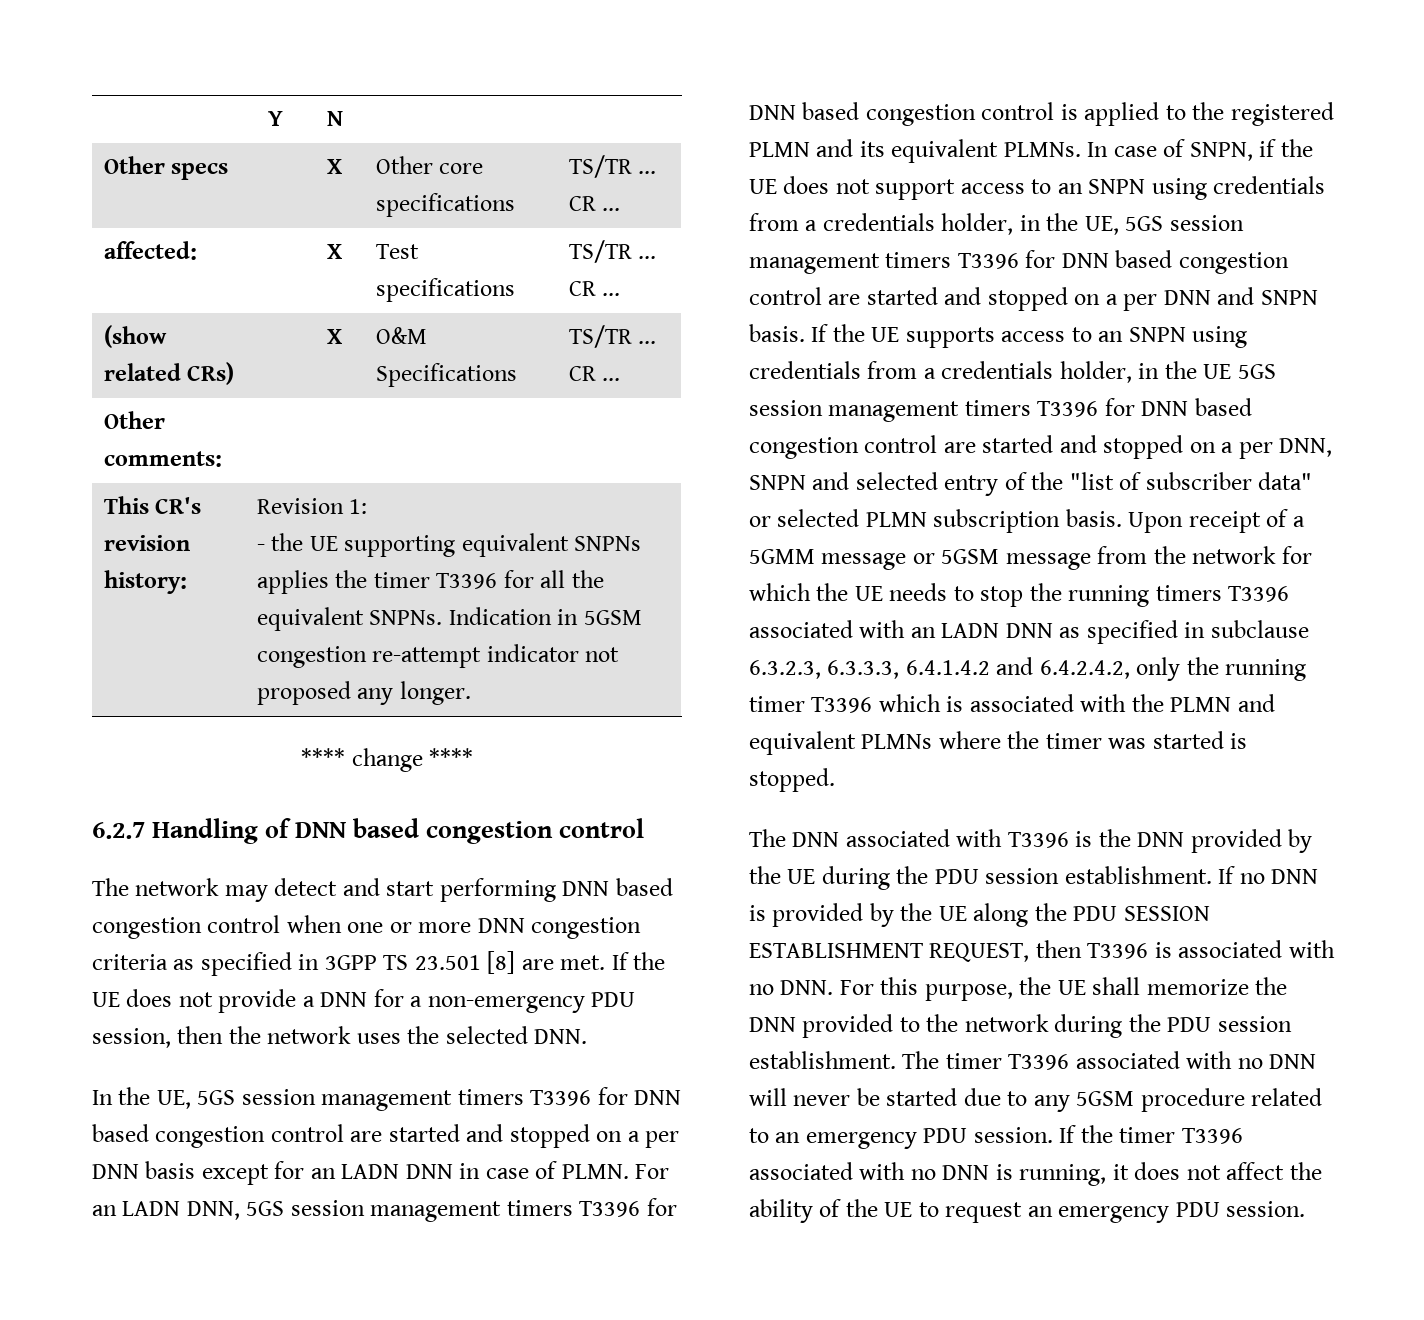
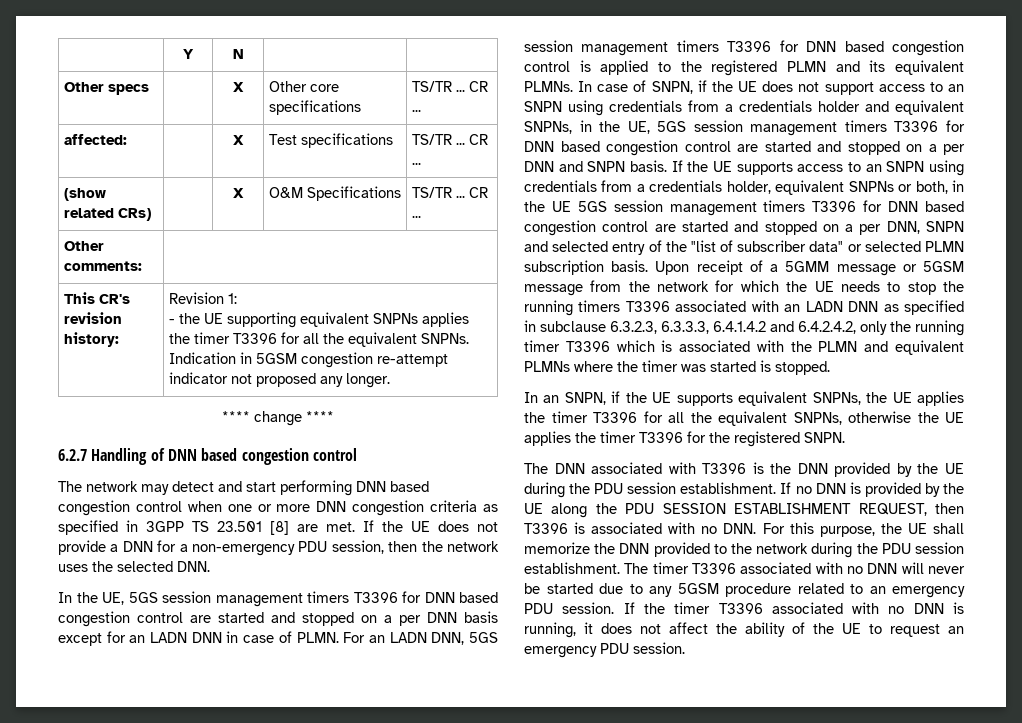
[941,213,1014,235] holder, -> [818,100,964,115] [524,121,572,134] holder and equivalent SNPNs,
(1132, 372) none -> [775,180,948,195] equivalent SNPNs or both,
(835, 780) none -> [524,391,964,406] [524,411,964,426] [524,431,845,447] // In an SNPN, if the UE supports equivalent SNPNs, the UE applies the timer T3396 for all the equivalent SNPNs, otherwise the UE applies the timer T3396 for the registered SNPN.

